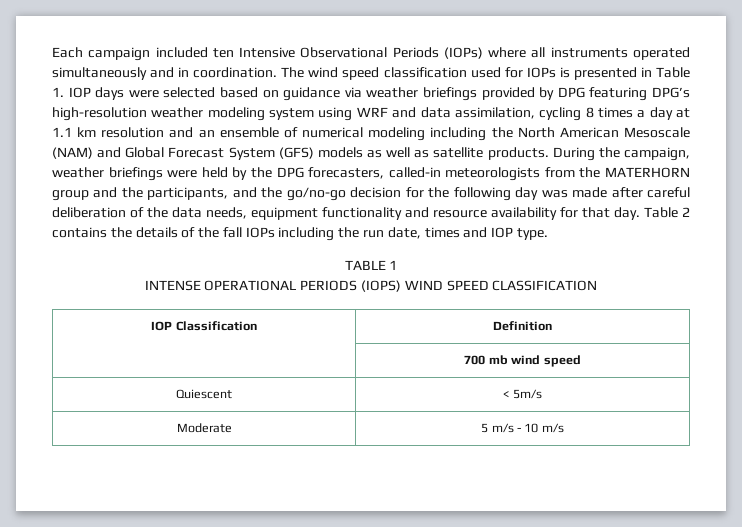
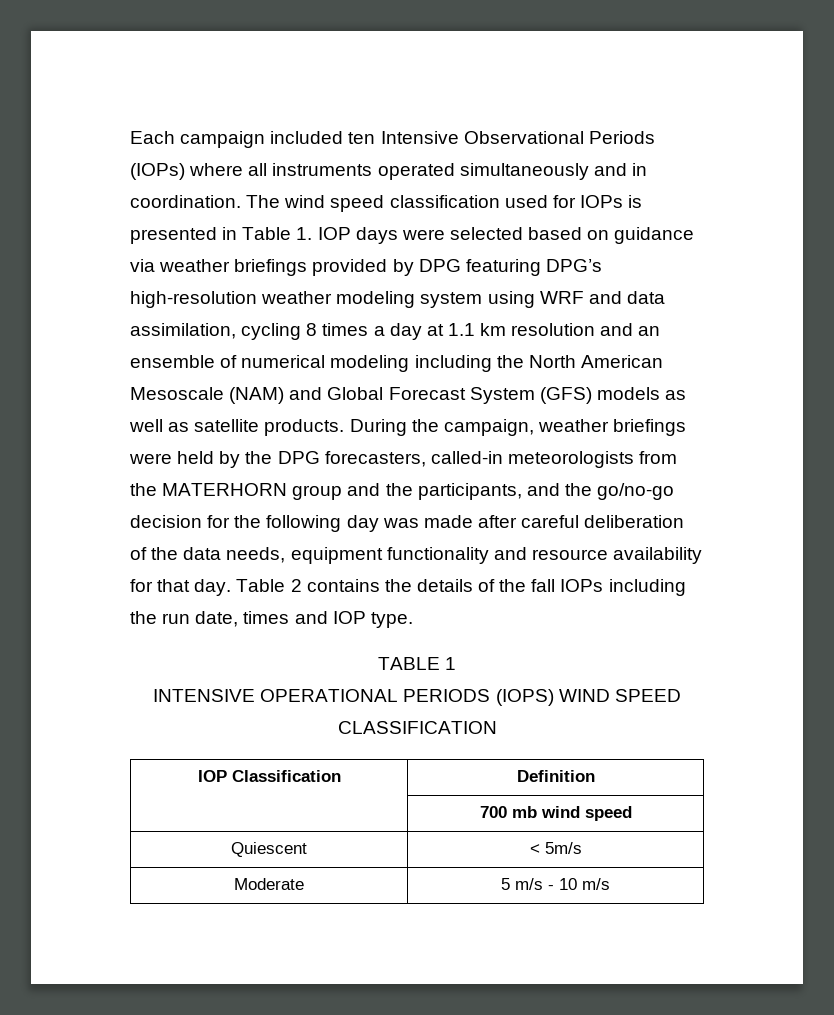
[144,280,201,291] INTENSE -> [153,689,256,702] INTENSIVE

